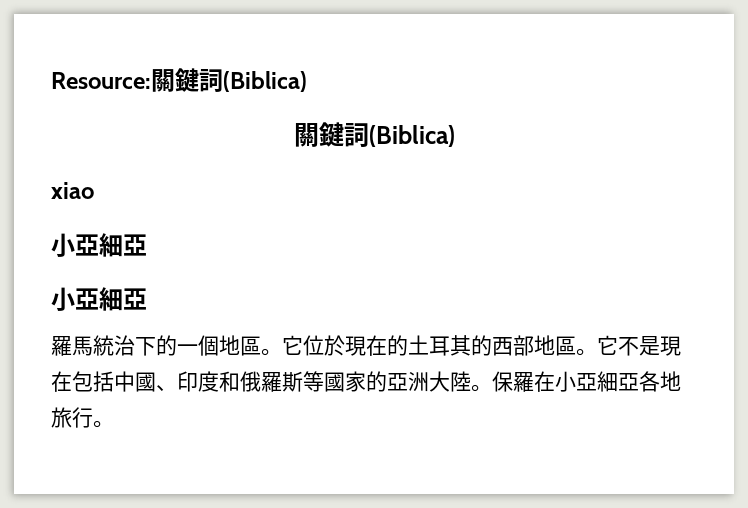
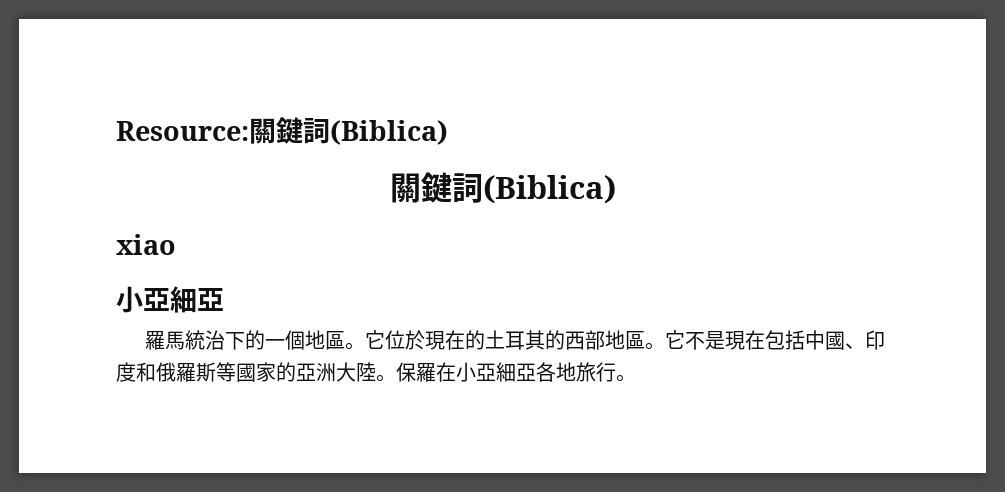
[51,287,147,311] // 小亞細亞 -> (224, 299) none

